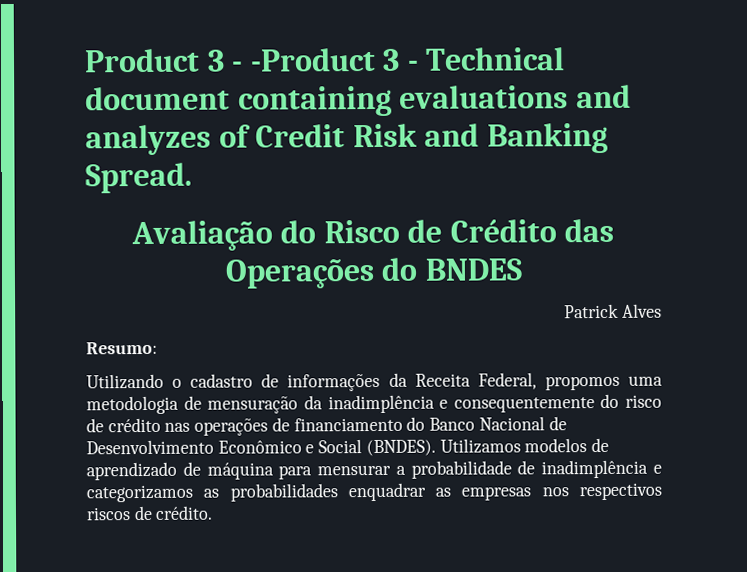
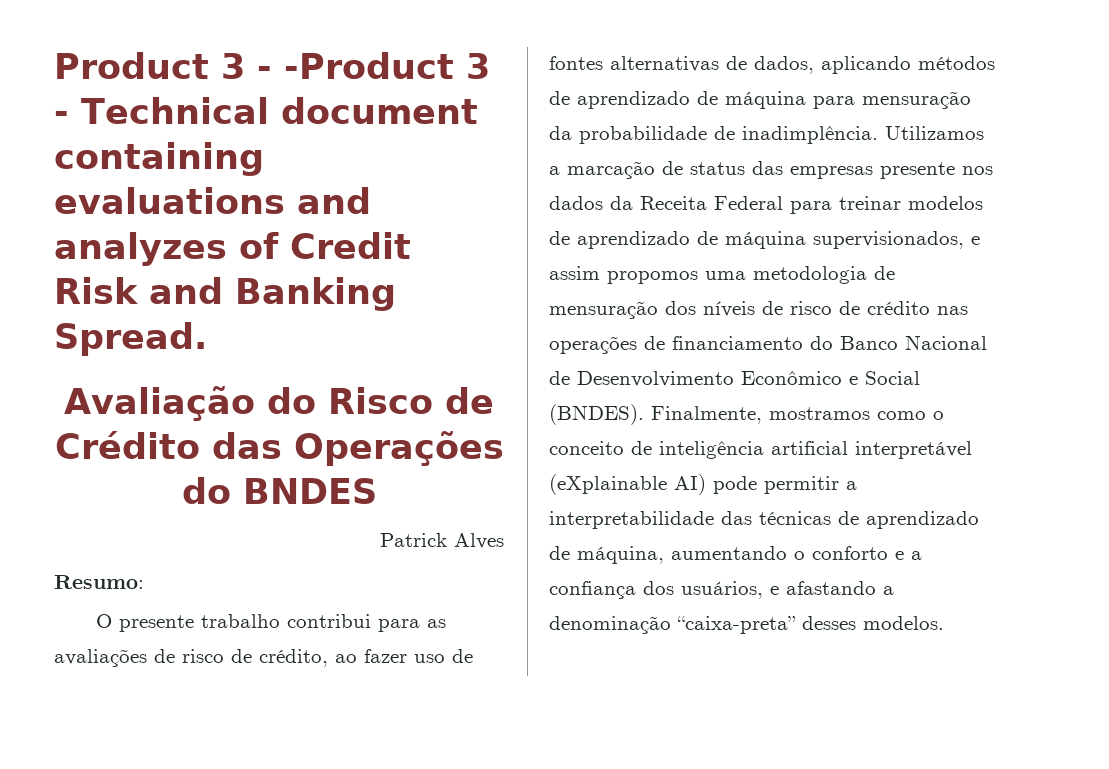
[86,372,537,392] Utilizando o cadastro de informações da Receita Federal, -> [95,614,446,632] [54,649,473,667] [549,56,995,74] [549,91,971,109] [549,126,984,144] [549,161,993,179] [549,196,983,214] [549,231,980,249] [549,266,600,280] O presente trabalho contribui para as avaliações de risco de crédito, ao fazer uso de fontes alternativas de dados, aplicando métodos de aprendizado de máquina para mensuração da probabilidade de inadimplência. Utilizamos a marcação de status das empresas presente nos dados da Receita Federal para treinar modelos de aprendizado de máquina supervisionados, e assim
[303,393,620,414] da inadimplência e consequentemente do -> [665,301,783,317] dos níveis de
[439,437,610,454] [86,459,662,481] [86,482,662,503] [86,505,214,521] Utilizamos modelos de aprendizado de máquina para mensurar a probabilidade de inadimplência e categorizamos as probabilidades enquadrar as empresas nos respectivos riscos de crédito. -> [651,406,944,424] [549,441,972,459] [549,474,857,495] [549,511,979,529] [549,546,922,564] [549,581,894,599] [549,616,944,634] Finalmente, mostramos como o conceito de inteligência artificial interpretável (eXplainable AI) pode permitir a interpretabilidade das técnicas de aprendizado de máquina, aumentando o conforto e a confiança dos usuários, e afastando a denominação “caixa-preta” desses modelos.

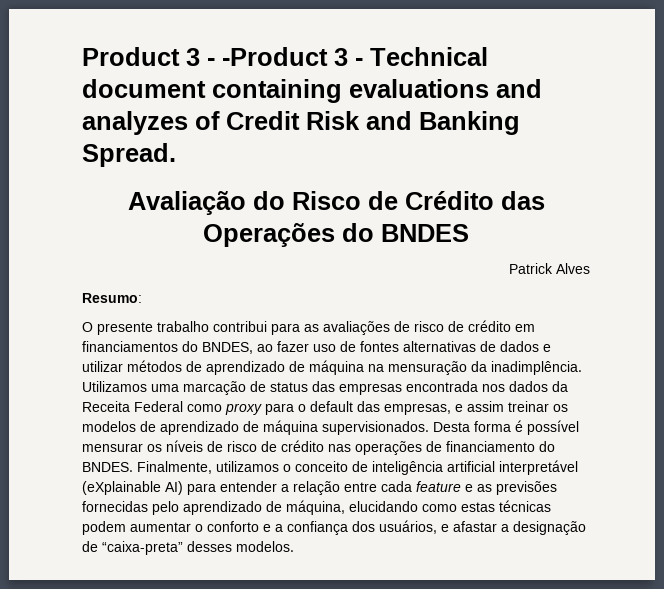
[259,649,328,667] crédito, -> [468,320,535,332] [82,341,253,354] crédito em financiamentos do BNDES,
[754,56,911,74] dados, aplicando -> [500,341,551,352] [82,361,123,372] dados e utilizar
[813,96,855,109] para -> [368,364,384,372] na
[579,126,735,144] probabilidade de -> (487, 366) none
[549,166,560,175] a -> [151,384,179,392] uma
[880,162,955,179] presente -> [406,381,478,392] encontrada
[790,196,901,214] para treinar -> [187,401,568,415] como proxy para o default das empresas, e assim treinar os
[813,231,980,249] [549,266,895,284] [549,301,696,319] supervisionados, e assim propomos uma metodologia de mensuração dos -> [322,420,579,435] [82,443,162,452] supervisionados. Desta forma é possível mensurar os
[840,335,987,350] [549,371,920,387] [549,404,926,425] Banco Nacional de Desenvolvimento Econômico e Social (BNDES). Finalmente, mostramos como -> [82,461,279,474] BNDES. Finalmente, utilizamos
[713,476,857,494] [549,511,979,529] [549,546,787,564] pode permitir a interpretabilidade das técnicas de aprendizado de máquina, aumentando -> [187,481,557,495] [82,500,551,515] [82,521,191,535] para entender a relação entre cada feature e as previsões fornecidas pelo aprendizado de máquina, elucidando como estas técnicas podem aumentar
[786,581,894,595] [549,616,671,634] afastando a denominação -> [453,521,586,535] [82,541,98,552] afastar a designação de

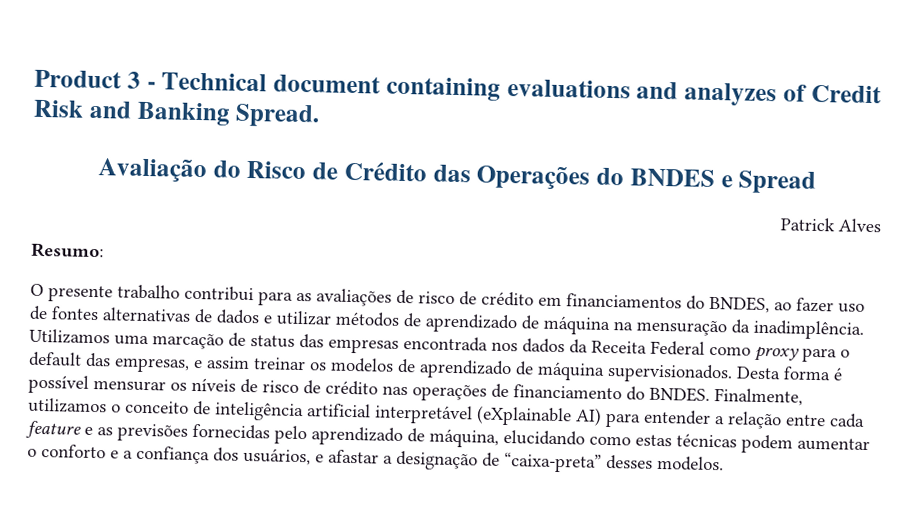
[222,47,363,66] -Product 3 - -> (156, 85) none
(469, 233) none -> [720,170,817,194] e Spread

